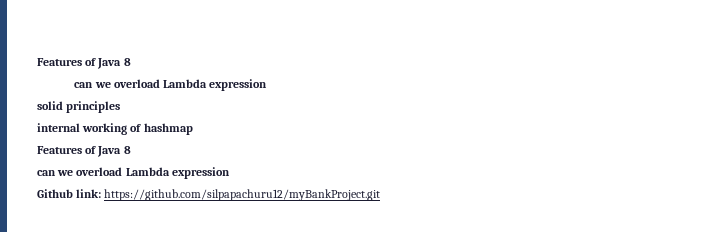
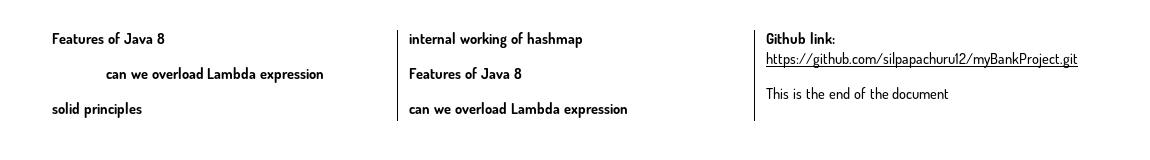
(381, 195) none -> [766,87,950,99] // This is the end of the document

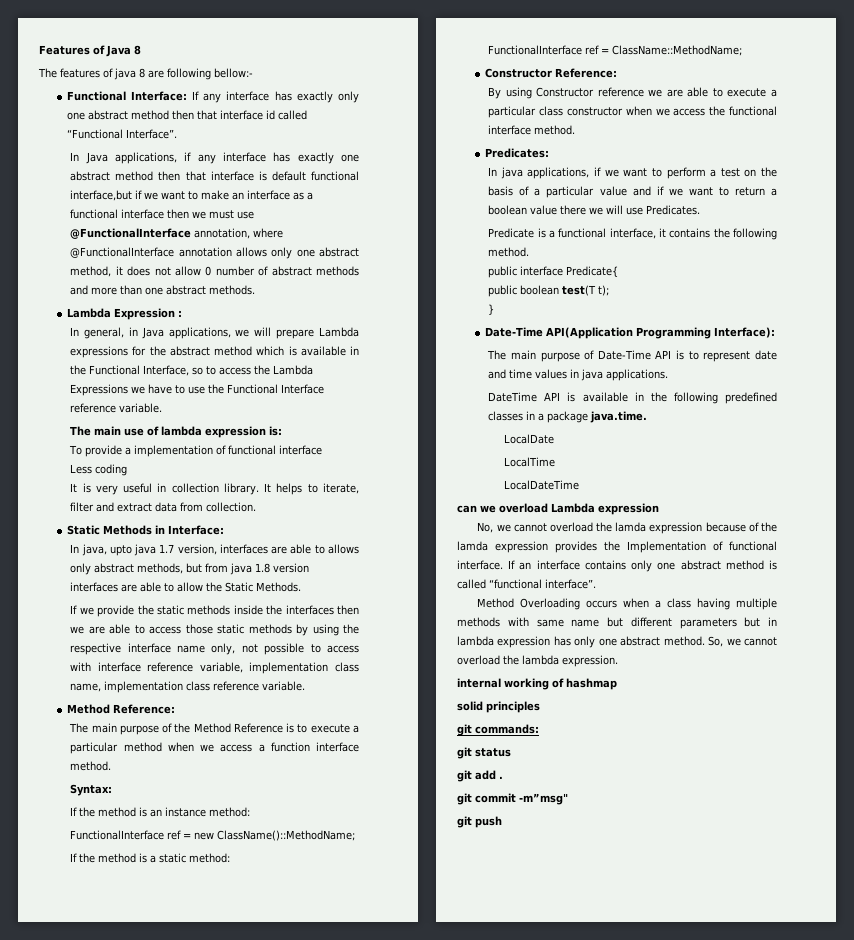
[52,32,165,44] [105,67,325,83] [52,102,142,118] [409,32,583,48] [409,67,522,79] [409,102,628,118] [766,32,835,44] [766,52,1078,68] [766,87,950,99] Features of Java 8 // can we overload Lambda expression // solid principles // internal working of hashmap // Features of Java 8 // can we overload Lambda expression // Github link: https://github.com/silpapachuru12/myBankProject.git // This is the end of the document -> [39,45,141,57] [38,68,253,80] [66,91,359,103] [66,110,307,120] [66,129,177,139] [70,152,360,164] [70,171,359,181] [70,190,314,201] [70,209,255,219] [70,228,284,239] [70,247,359,259] [70,266,360,277] [70,285,256,295] [66,308,182,320] [70,327,360,339] [70,346,360,358] [70,365,314,376] [70,384,325,396] [70,403,163,413] [70,426,283,438] [69,445,323,457] [70,464,128,476] [70,483,360,495] [70,502,257,512] [66,525,224,535] [70,544,359,556] [70,563,310,575] [70,582,302,592] [70,605,360,617] [70,624,360,636] [70,643,359,655] [70,662,360,674] [70,681,306,693] [66,704,175,714] [69,723,359,735] [70,742,359,754] [70,761,112,771] [70,784,113,796] [70,807,251,817] [70,830,356,841] [70,853,231,863] [488,45,743,56] [484,68,617,78] [488,87,777,99] [488,106,777,118] [488,125,576,135] [484,148,549,158] [488,167,777,179] [488,186,777,198] [488,205,701,215] [488,228,777,240] [488,247,530,257] [488,266,619,278] [488,285,610,297] [488,304,495,315] [484,327,775,339] [487,350,778,362] [488,369,669,381] [488,392,777,404] [488,411,648,423] [503,434,554,444] [503,457,555,467] [503,480,579,490] [457,503,659,515] [477,522,777,534] [457,541,777,553] [457,560,777,572] [457,579,596,589] [477,598,777,610] [457,617,777,629] [457,636,777,648] [457,655,618,667] [457,678,617,690] [457,701,540,713] [457,724,539,736] [457,747,511,759] [457,770,503,782] [457,793,568,805] [457,816,502,828] Features of Java 8 // The features of java 8 are following bellow:- // Functional Interface: If any interface has exactly only one abstract method then that interface id called “Functional Interface”. // In Java applications, if any interface has exactly one abstract method then that interface is default functional interface,but if we want to make an interface as a functional interface then we must use @FunctionalInterface annotation, where @FunctionalInterface annotation allows only one abstract method, it does not allow 0 number of abstract methods and more than one abstract methods. // Lambda Expression : // In general, in Java applications, we will prepare Lambda expressions for the abstract method which is available in the Functional Interface, so to access the Lambda Expressions we have to use the Functional Interface reference variable. // The main use of lambda expression is: // To provide a implementation of functional interface // Less coding // It is very useful in collection library. It helps to iterate, filter and extract data from collection. // Static Methods in Interface: // In java, upto java 1.7 version, interfaces are able to allows only abstract methods, but from java 1.8 version interfaces are able to allow the Static Methods. // If we provide the static methods inside the interfaces then we are able to access those static methods by using the respective interface name only, not possible to access with interface reference variable, implementation class name, implementation class reference variable. // Method Reference: // The main purpose of the Method Reference is to execute a particular method when we access a function interface method. // Syntax: // If the method is an instance method: // FunctionalInterface ref = new ClassName()::MethodName; // If the method is a static method: // FunctionalInterface ref = ClassName::MethodName; // Constructor Reference: // By using Constructor reference we are able to execute a particular class constructor when we access the functional interface method. // Predicates: // In java applications, if we want to perform a test on the basis of a particular value and if we want to return a boolean value there we will use Predicates. // Predicate is a functional interface, it contains the following method. // public interface Predicate{ // public boolean test(T t); // } // Date-Time API(Application Programming Interface): // The main purpose of Date-Time API is to represent date and time values in java applications. // DateTime API is available in the following predefined classes in a package java.time. // LocalDate // LocalTime // LocalDateTime // can we overload Lambda expression // No, we cannot overload the lamda expression because of the lamda expression provides the Implementation of functional interface. If an interface contains only one abstract method is called “functional interface”. // Method Overloading occurs when a class having multiple methods with same name but different parameters but in lambda expression has only one abstract method. So, we cannot overload the lambda expression. // internal working of hashmap // solid principles // git commands: // git status // git add . // git commit -m”msg" // git push

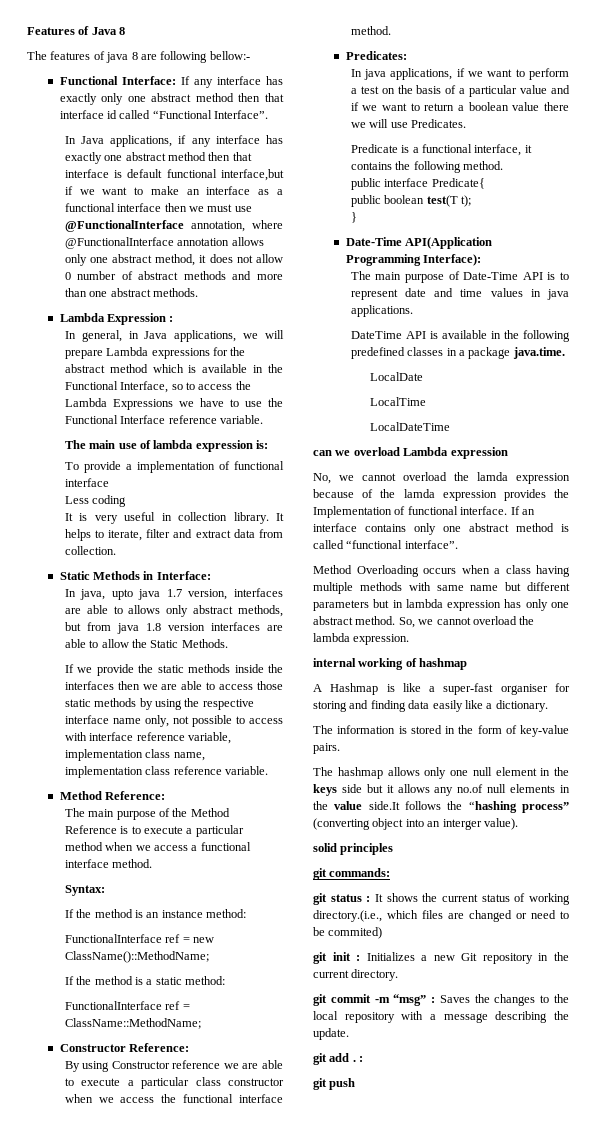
[270,742,310,752] function -> [200,842,251,851] functional
(617, 684) none -> [313,683,570,695] [313,700,548,712] [313,725,569,737] [313,743,340,754] [313,767,569,779] [313,784,570,796] [313,801,569,813] [313,818,518,830] // A Hashmap is like a super-fast organiser for storing and finding data easily like a dictionary. // The information is stored in the form of key-value pairs. // The hashmap allows only one null element in the keys side but it allows any no.of null elements in the value side.It follows the “hashing process” (converting object into an interger value).
(511, 752) none -> [366,893,570,905] [313,910,569,922] [313,927,383,939] [313,952,569,964] [313,969,399,981] [313,994,569,1006] [313,1011,569,1023] [313,1028,349,1040] : It shows the current status of working directory.(i.e., which files are changed or need to be commited) // git init : Initializes a new Git repository in the current directory. // git commit -m “msg” : Saves the changes to the local repository with a message describing the update.
[457,793,568,805] // git commit -m”msg" -> [359,1056,364,1062] :

